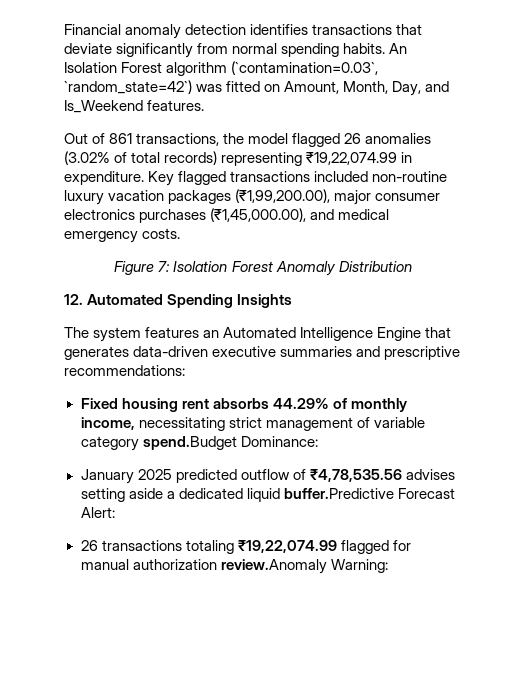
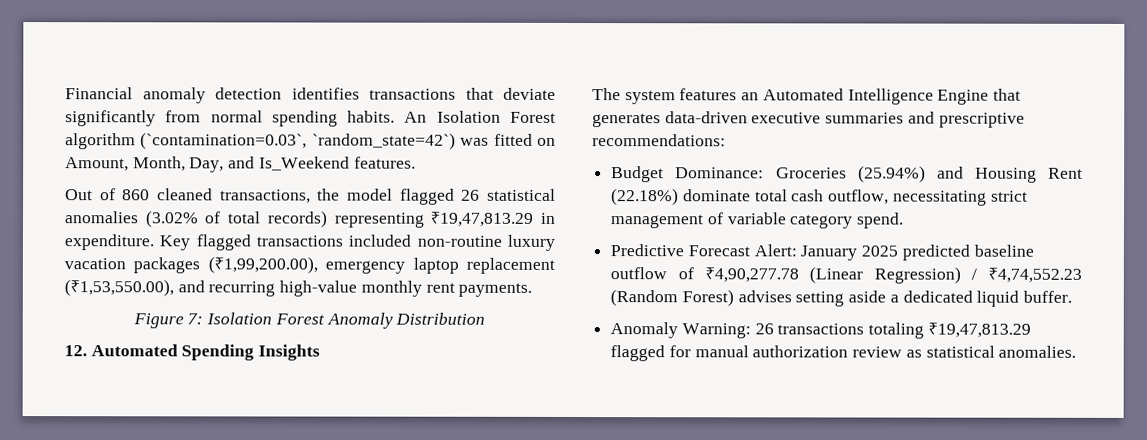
[109,133,133,144] 861 -> [122,188,213,201] 860 cleaned
(362, 138) none -> [487,188,556,201] statistical
[306,152,398,165] ₹19,22,074.99 -> [430,211,535,227] ₹19,47,813.29
[334,190,441,205] [64,208,390,223] [64,228,181,243] major consumer electronics purchases (₹1,45,000.00), and medical emergency costs. -> [325,257,555,274] [64,279,533,297] emergency laptop replacement (₹1,53,550.00), and recurring high-value monthly rent payments.
[80,398,407,412] [80,417,135,430] Fixed housing rent absorbs 44.29% of monthly income, -> [611,165,1083,183] [611,188,890,206] Budget Dominance: Groceries (25.94%) and Housing Rent (22.18%) dominate total cash outflow,
[142,436,318,450] spend.Budget Dominance: // -> [856,212,905,229] [610,244,797,257] spend. // Predictive Forecast Alert:
(237, 476) none -> [973,244,1034,257] baseline
[309,469,402,482] ₹4,78,535.56 -> [704,266,1082,284] [610,289,734,307] ₹4,90,277.78 (Linear Regression) / ₹4,74,552.23 (Random Forest)
[283,488,455,499] [80,507,115,518] buffer.Predictive Forecast Alert: // -> [1023,290,1073,303] [610,322,751,339] buffer. // Anomaly Warning:
[237,540,337,553] ₹19,22,074.99 -> [927,322,1031,338] ₹19,47,813.29
[220,559,388,574] review.Anomaly Warning: -> [852,345,1077,358] review as statistical anomalies.

